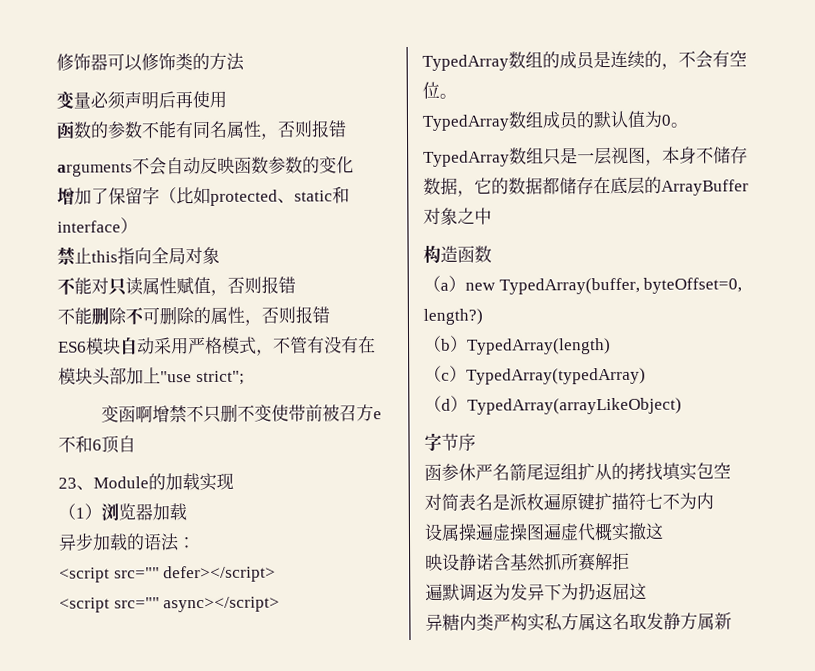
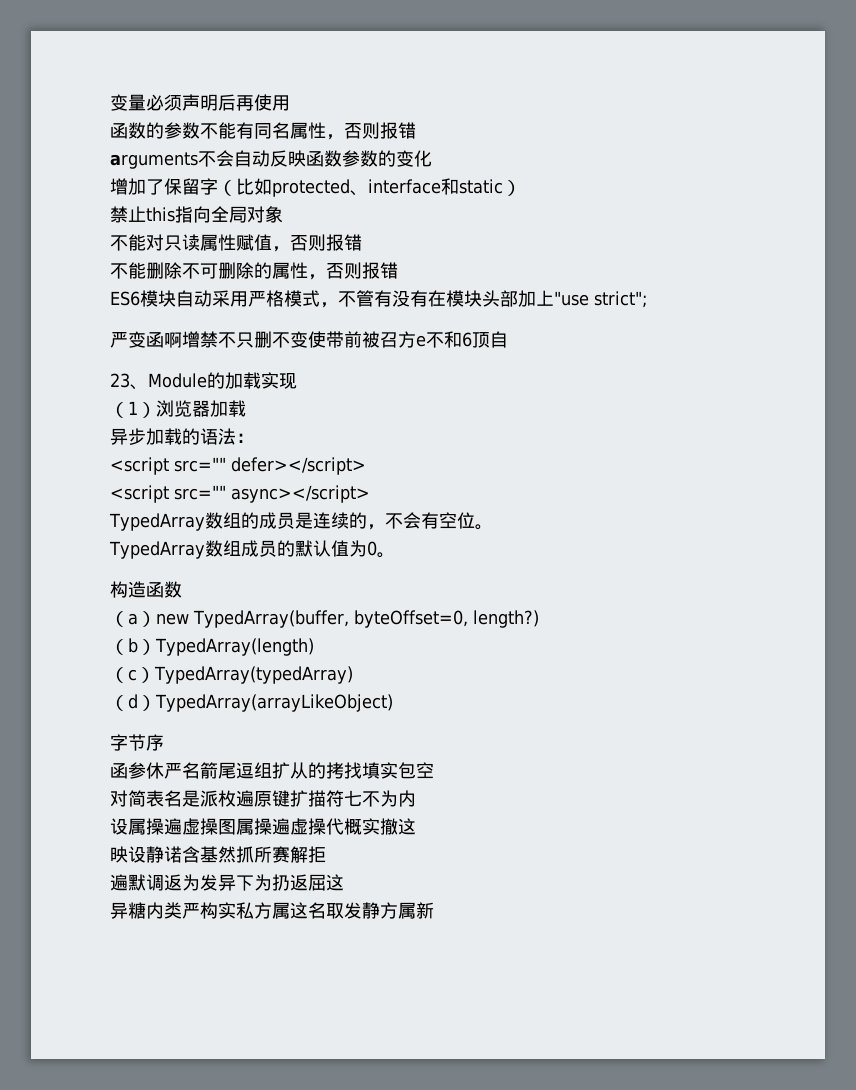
[56,52,245,72] 修饰器可以修饰类的方法 // -> (110, 102) none
[294,186,350,204] [57,220,121,233] static和interface -> [368,178,503,195] interface和static
(245, 378) none -> [110,332,128,348] 严
[423,146,748,167] [423,176,749,197] [423,207,492,225] // TypedArray数组只是一层视图，本身不储存数据，它的数据都储存在底层的ArrayBuffer对象之中 -> (395, 555) none
[543,523,579,541] 遍虚 -> [236,818,326,835] 属操遍虚操

